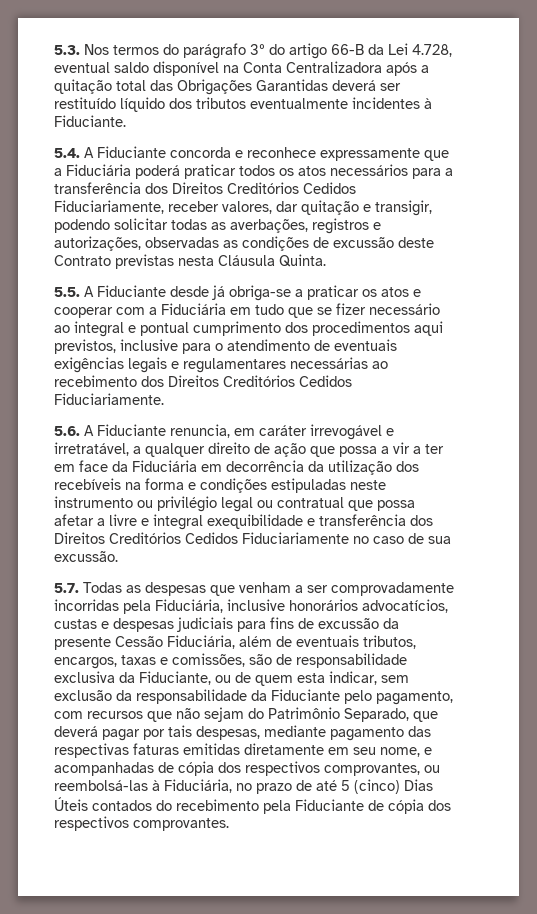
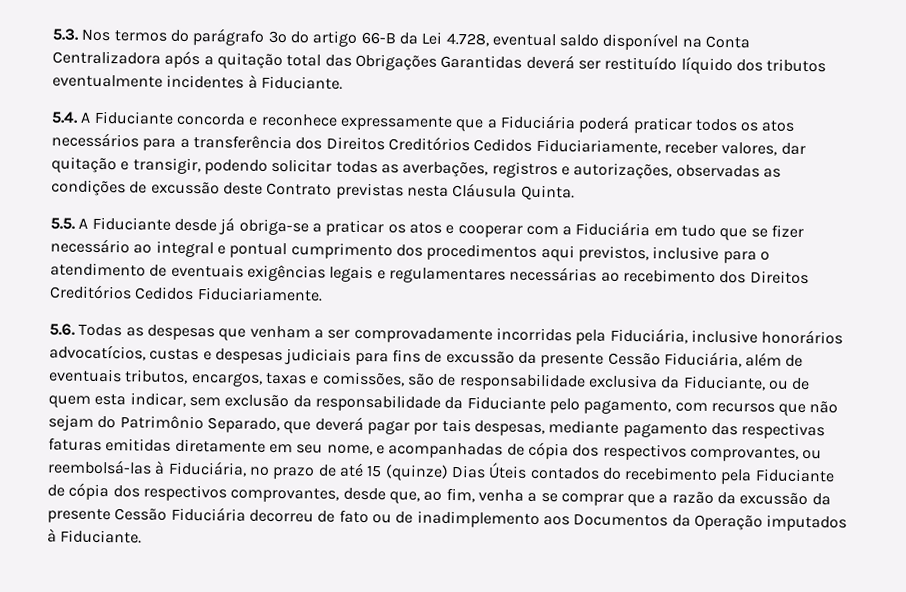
[84,424,394,440] [54,442,444,457] [54,460,419,475] [54,478,386,493] [54,496,415,512] [54,514,433,530] [54,532,451,544] [54,551,118,562] [54,583,79,593] A Fiduciante renuncia, em caráter irrevogável e irretratável, a qualquer direito de ação que possa a vir a ter em face da Fiduciária em decorrência da utilização dos recebíveis na forma e condições estipuladas neste instrumento ou privilégio legal ou contratual que possa afetar a livre e integral exequibilidade e transferência dos Direitos Creditórios Cedidos Fiduciariamente no caso de sua excussão. // 5.7. -> (76, 329) none
[341,779,400,794] 5 (cinco) -> [366,464,449,481] 15 (quinze)
[133,818,229,831] comprovantes. -> [230,487,831,507] [47,506,848,532] [47,528,143,544] comprovantes, desde que, ao fim, venha a se comprar que a razão da excussão da presente Cessão Fiduciária decorreu de fato ou de inadimplemento aos Documentos da Operação imputados à Fiduciante.

